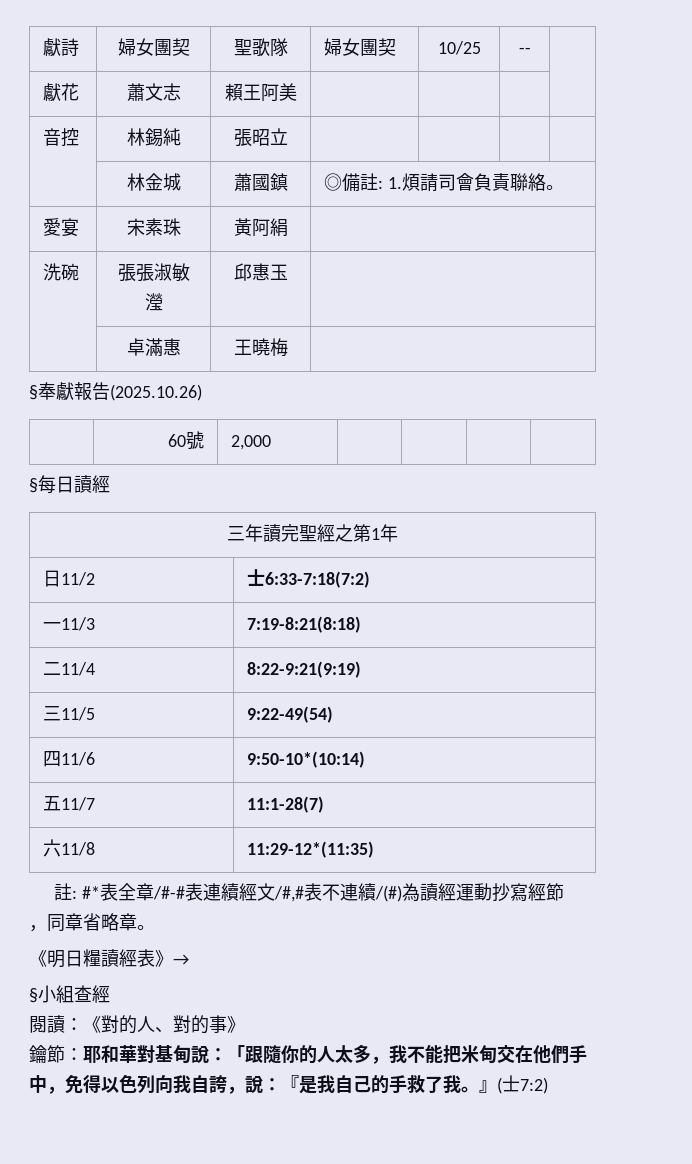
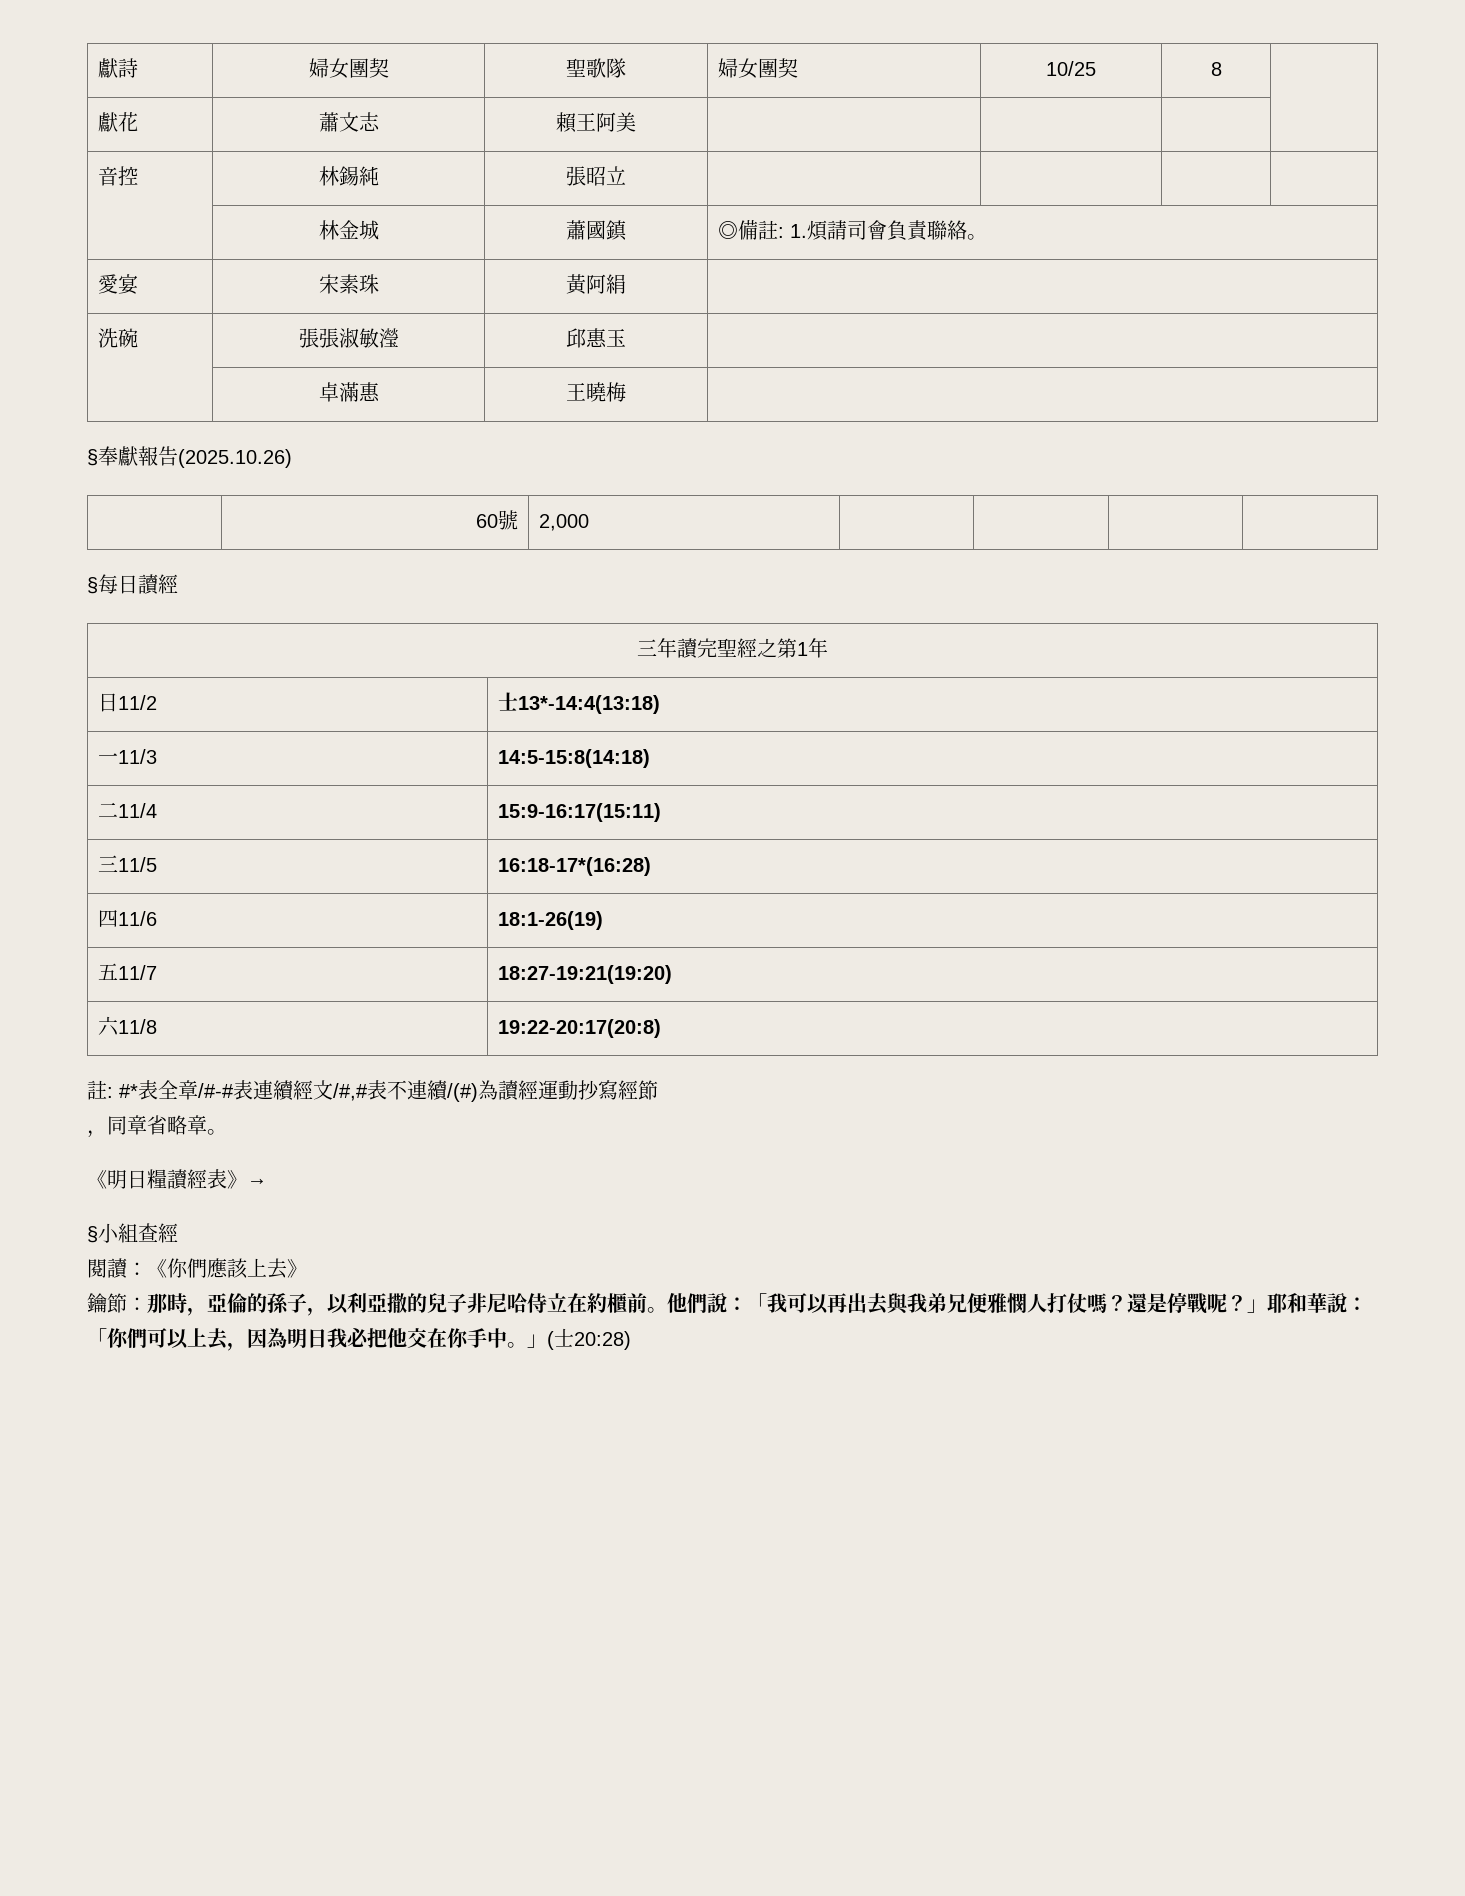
[518,47,531,54] -- -> [1210,62,1222,76] 8
[264,571,370,588] 6:33-7:18(7:2) -> [517,695,660,714] 13*-14:4(13:18)
[246,616,361,633] 7:19-8:21(8:18) -> [497,749,650,768] 14:5-15:8(14:18)
[246,661,361,678] 8:22-9:21(9:19) -> [497,803,661,822] 15:9-16:17(15:11)
[246,706,333,723] 9:22-49(54) -> [497,857,651,876] 16:18-17*(16:28)
[246,751,365,768] 9:50-10*(10:14) -> [497,911,603,930] 18:1-26(19)
[246,796,324,813] 11:1-28(7) -> [497,965,672,984] 18:27-19:21(19:20)
[246,841,374,858] 11:29-12*(11:35) -> [497,1019,661,1038] 19:22-20:17(20:8)
[101,1015,227,1034] 對的人、對的事 -> [167,1258,287,1279] 你們應該上去
[83,1044,587,1064] [29,1074,548,1094] 耶和華對基甸說：「跟隨你的人太多，我不能把米甸交在他們手中，免得以色列向我自誇，說：『是我自己的手救了我。』(士7:2) -> [147,1292,1367,1316] [87,1328,631,1351] 那時，亞倫的孫子，以利亞撒的兒子非尼哈侍立在約櫃前。他們說：「我可以再出去與我弟兄便雅憫人打仗嗎？還是停戰呢？」耶和華說：「你們可以上去，因為明日我必把他交在你手中。」(士20:28)

